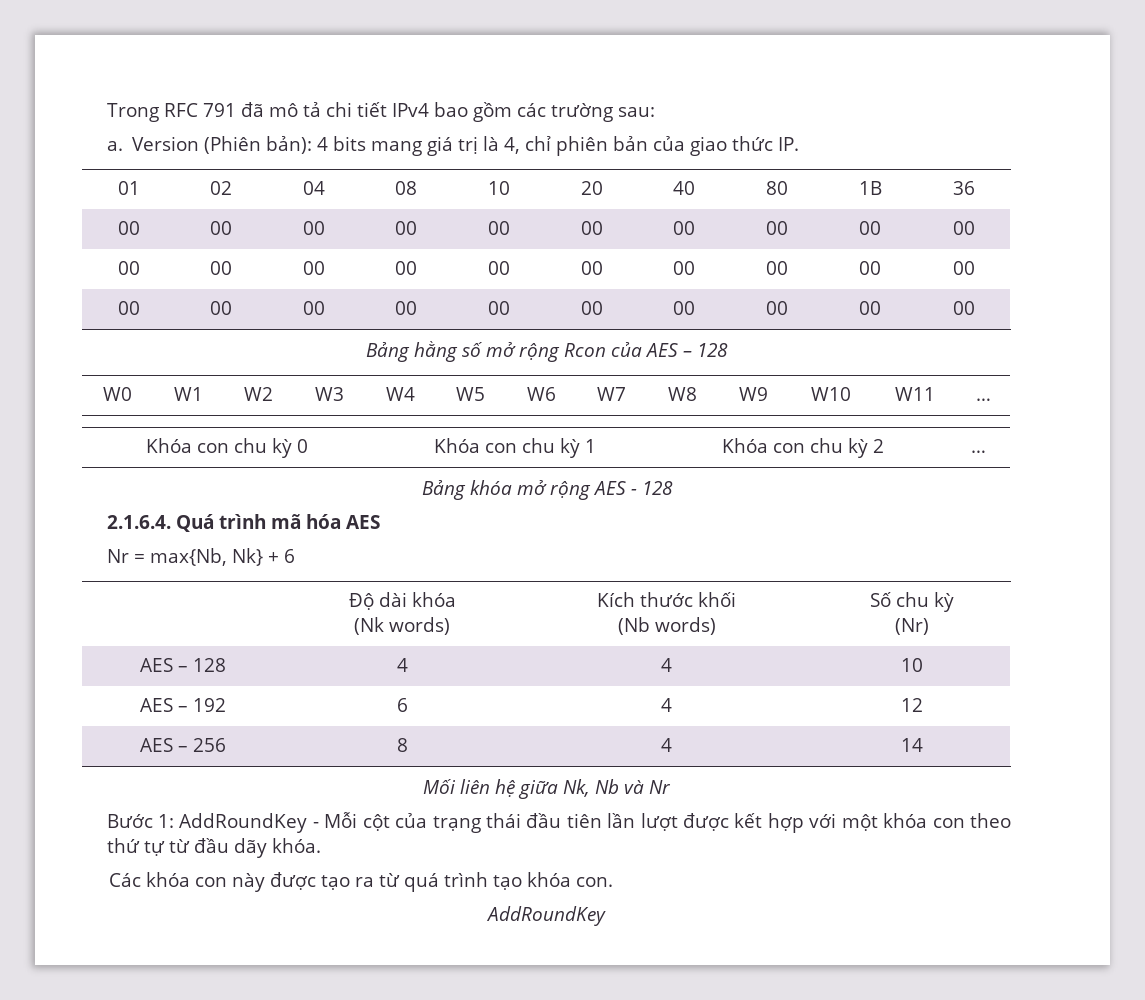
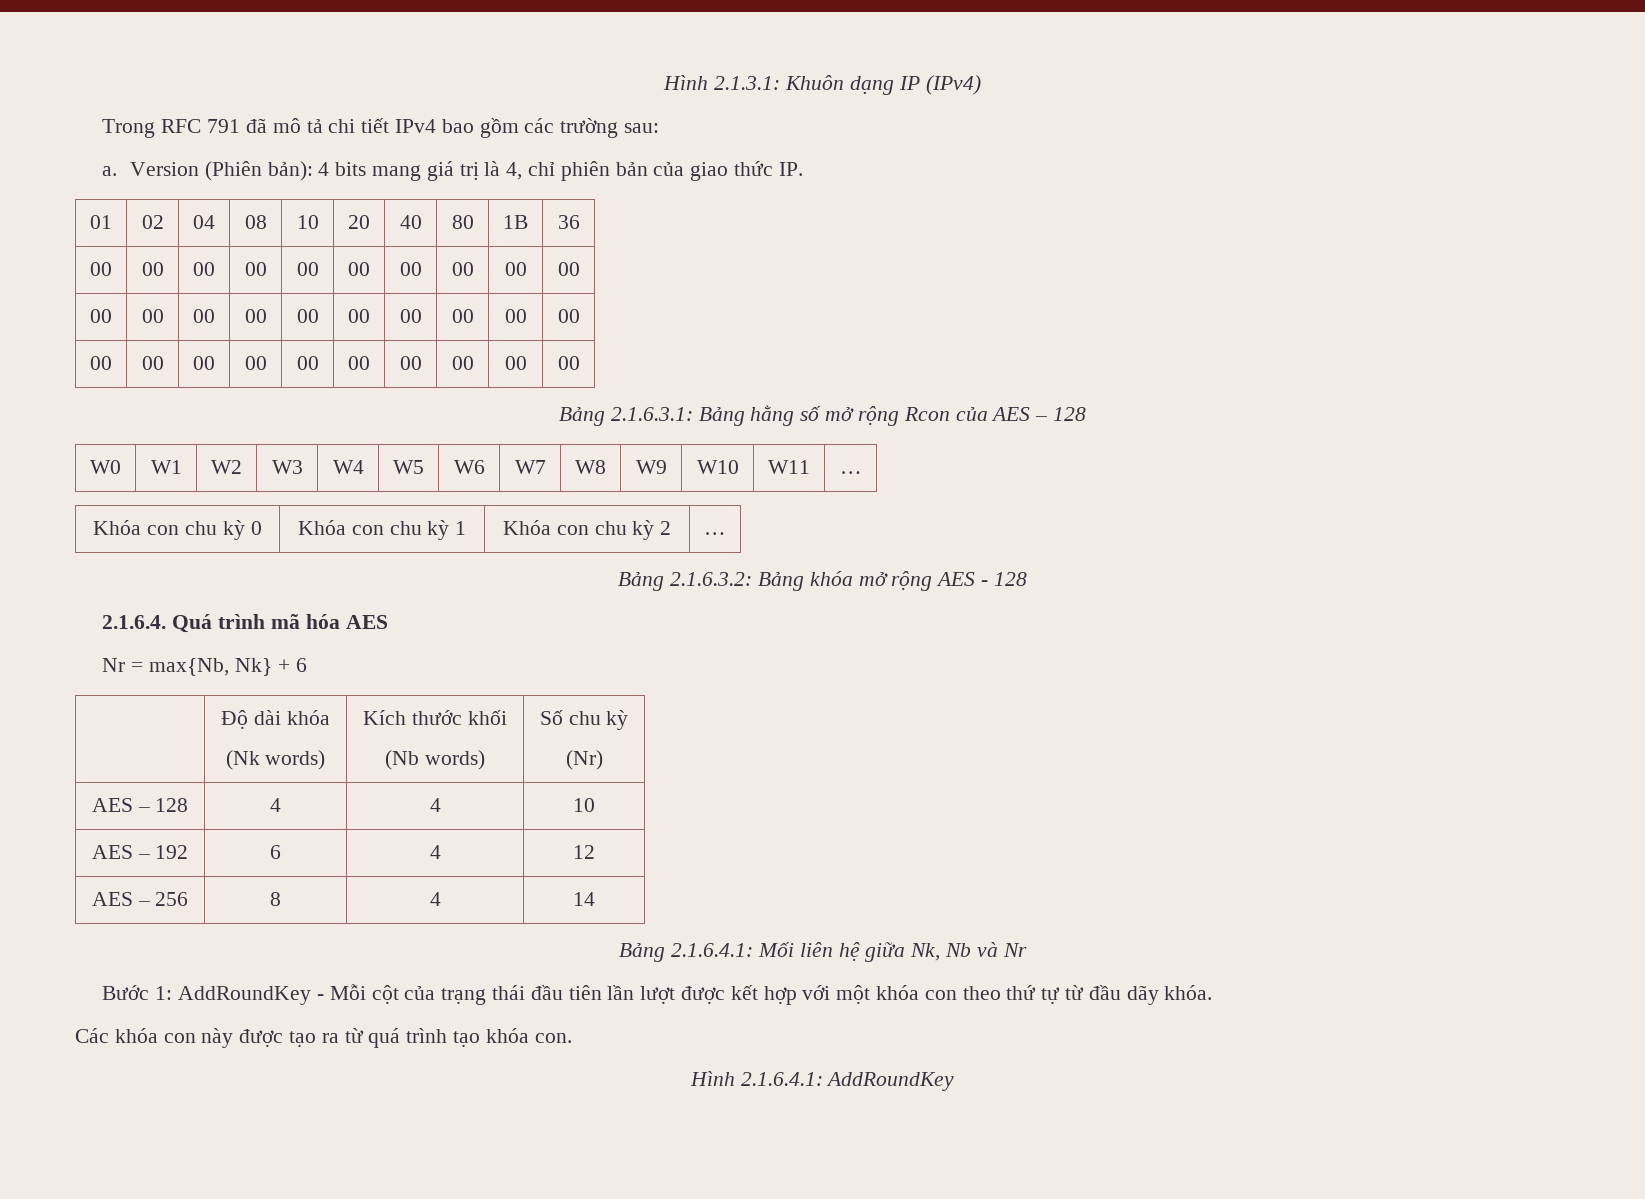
(106, 112) none -> [663,75,981,95] Hình 2.1.3.1: Khuôn dạng IP (IPv4) //
(410, 352) none -> [610,407,745,426] 2.1.6.3.1: Bảng
(466, 490) none -> [670,572,804,591] 2.1.6.3.2: Bảng
(923, 745) none -> [619,943,754,962] Bảng 2.1.6.4.1:
(613, 882) none -> [689,1071,823,1086] Hình 2.1.6.4.1:

